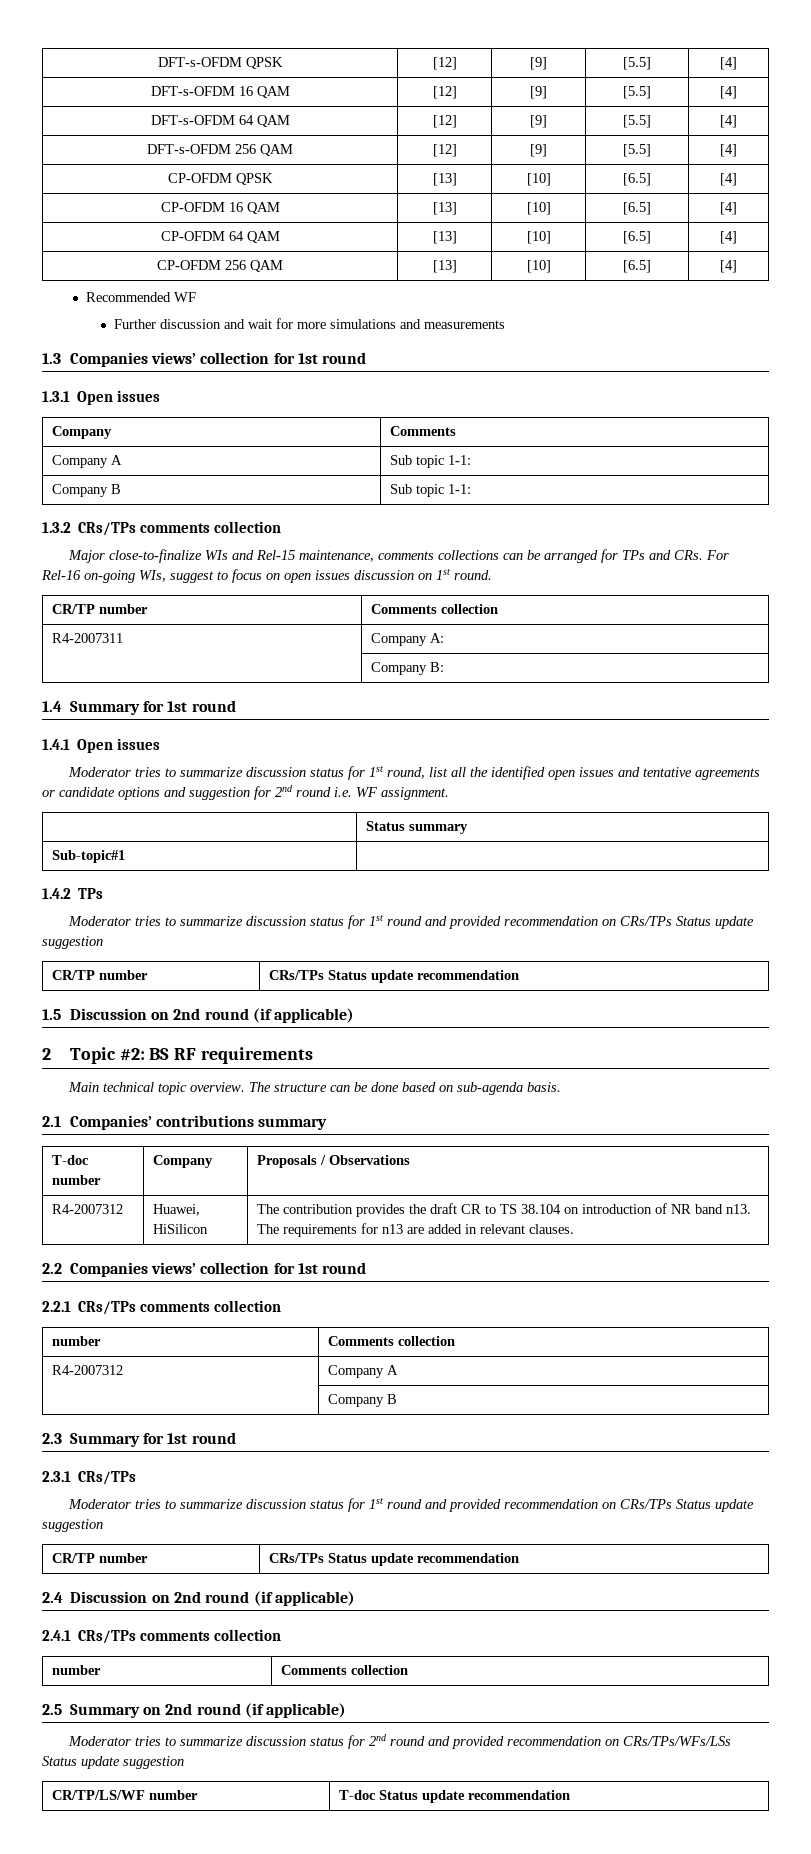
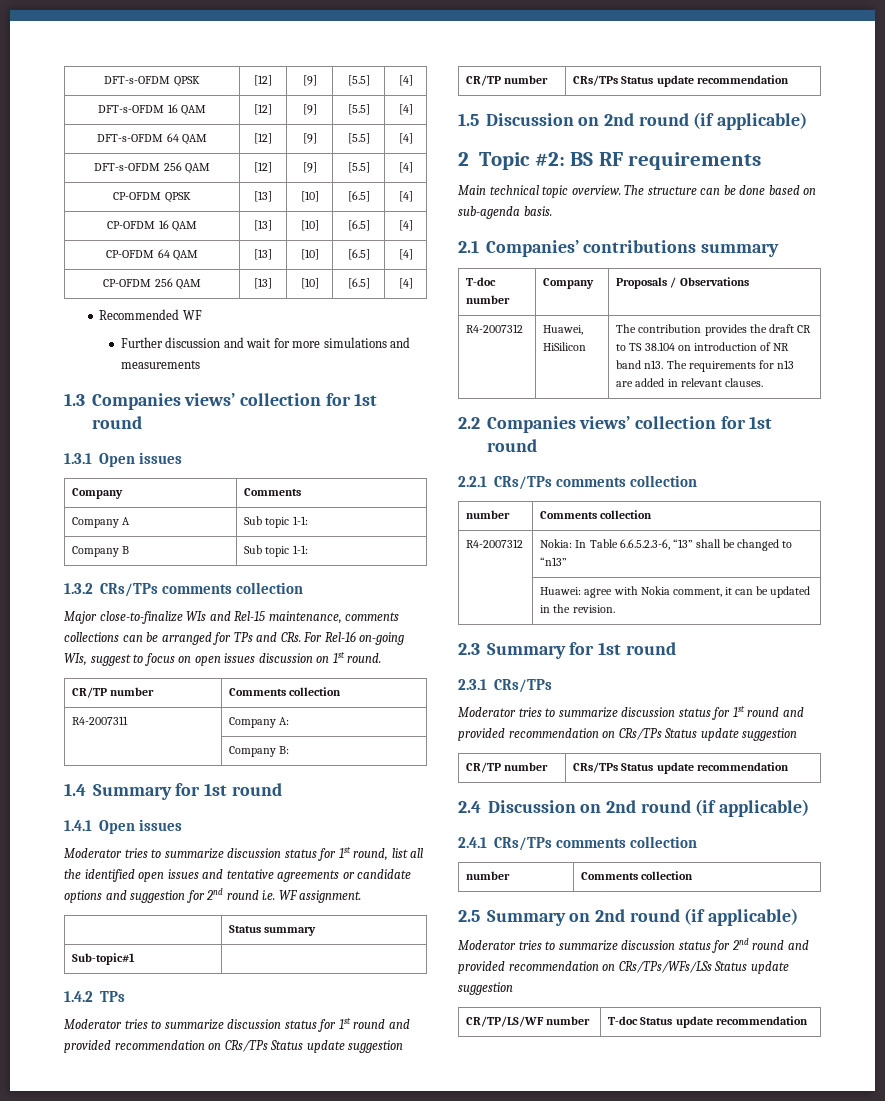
[327,1365,398,1378] [327,1394,397,1407] Company A // | Company B -> [540,539,793,551] [540,557,568,566] [540,586,811,598] [540,604,615,613] Nokia: In Table 6.6.5.2.3-6, “13” shall be changed to “n13” // | Huawei: agree with Nokia comment, it can be updated in the revision.

